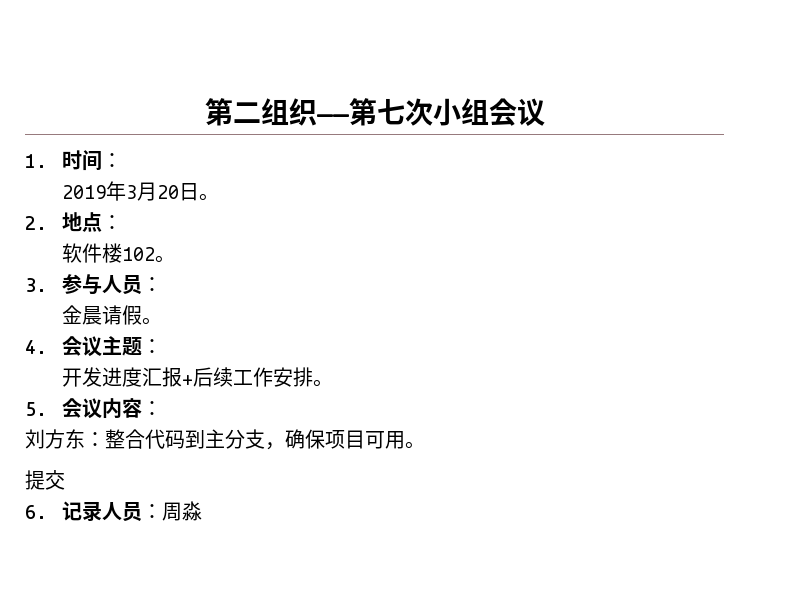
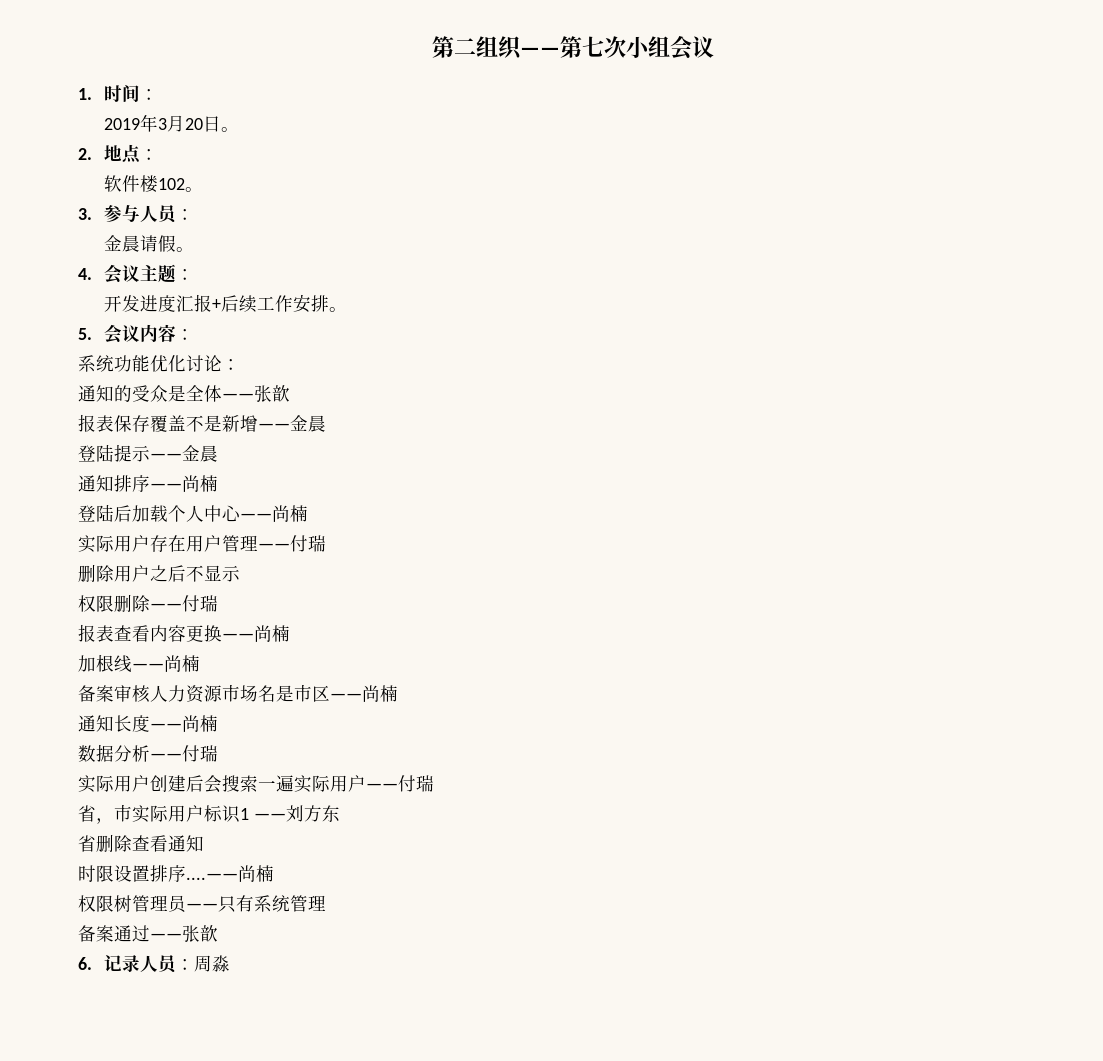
[25,429,425,450] [25,470,65,490] 刘方东：整合代码到主分支，确保项目可用。 // 提交 -> [78,355,240,372] [78,385,290,402] [78,414,326,432] [78,444,218,462] [78,475,218,492] [78,504,308,522] [78,535,326,553] [78,564,240,582] [78,594,218,612] [78,624,290,642] [78,654,200,673] [78,684,398,703] [78,715,218,732] [78,744,218,762] [78,775,434,793] [78,804,340,824] [78,834,204,852] [78,865,274,882] [78,895,326,913] [78,925,218,942] 系统功能优化讨论： // 通知的受众是全体——张歆 // 报表保存覆盖不是新增——金晨 // 登陆提示——金晨 // 通知排序——尚楠 // 登陆后加载个人中心——尚楠 // 实际用户存在用户管理——付瑞 // 删除用户之后不显示 // 权限删除——付瑞 // 报表查看内容更换——尚楠 // 加根线——尚楠 // 备案审核人力资源市场名是市区——尚楠 // 通知长度——尚楠 // 数据分析——付瑞 // 实际用户创建后会搜索一遍实际用户——付瑞 // 省，市实际用户标识1 ——刘方东 // 省删除查看通知 // 时限设置排序....——尚楠 // 权限树管理员——只有系统管理 // 备案通过——张歆

